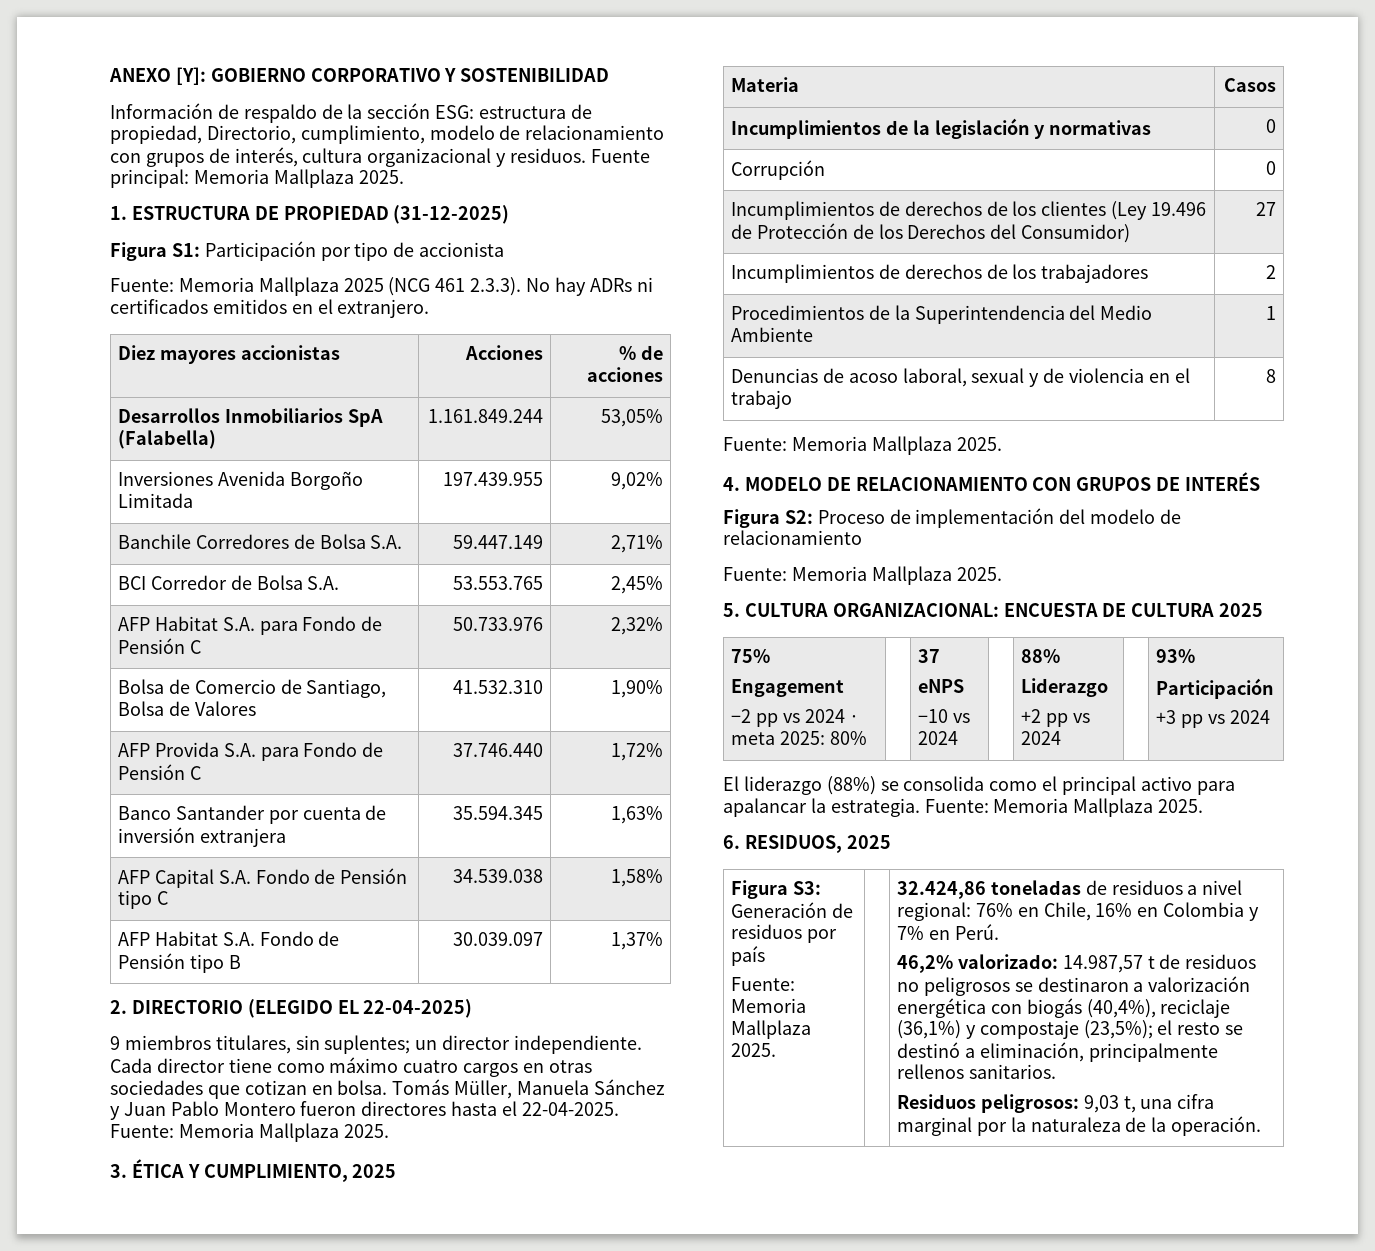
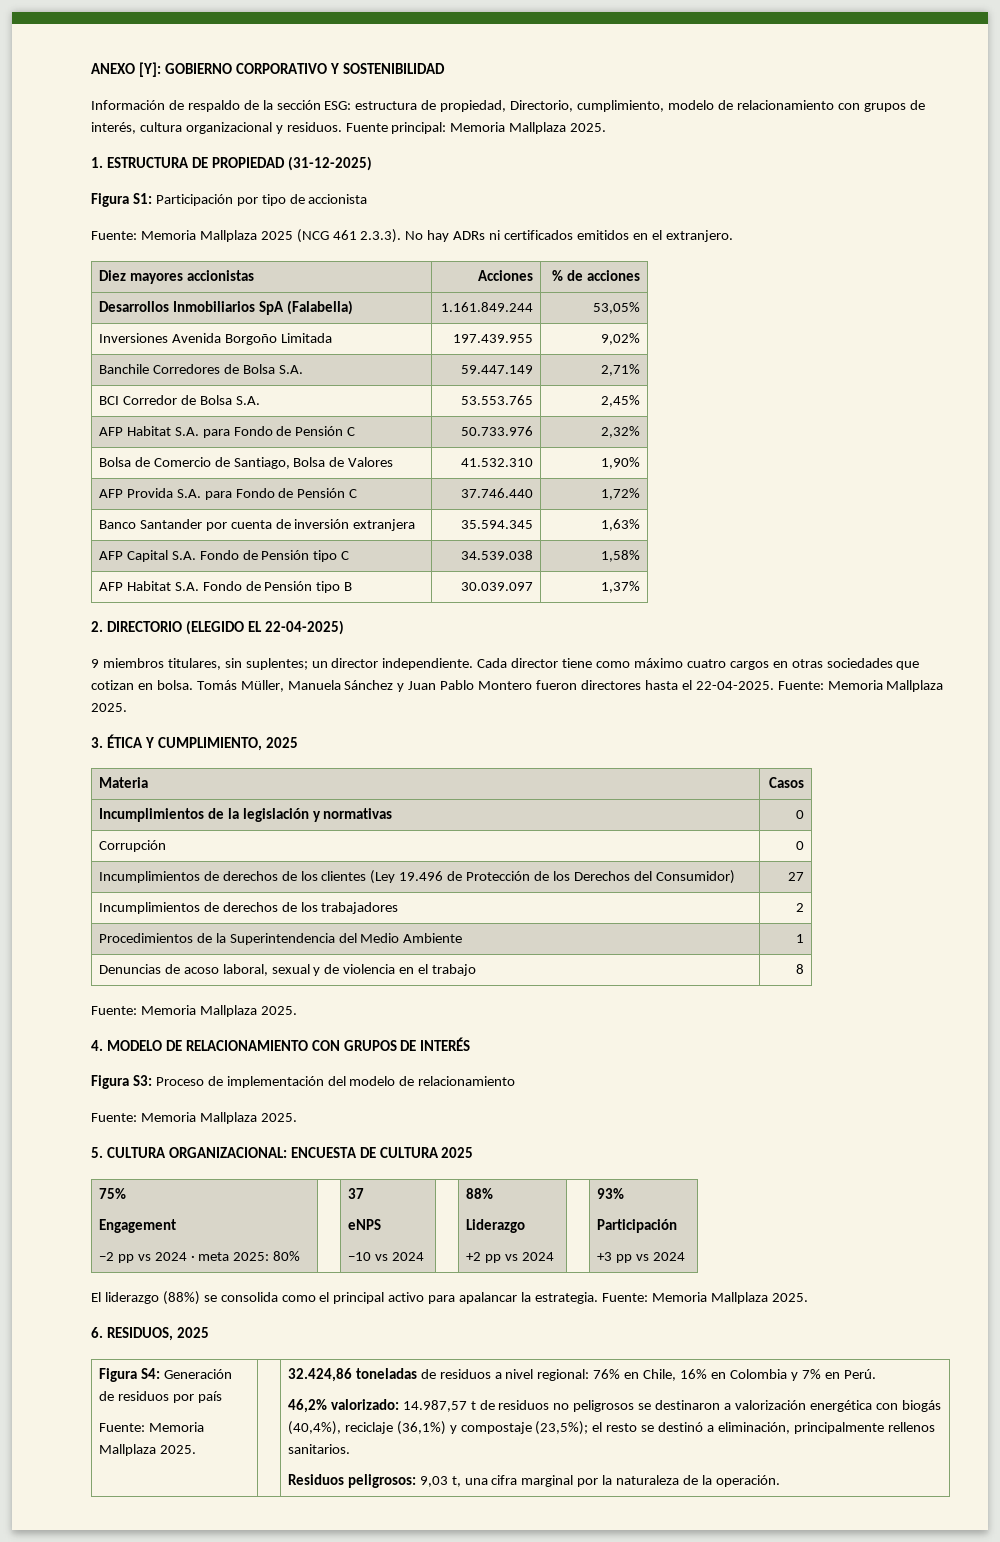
[784,510,813,524] S2: -> [132,1075,152,1086] S3:
[792,881,821,895] S3: -> [140,1368,160,1379] S4:

